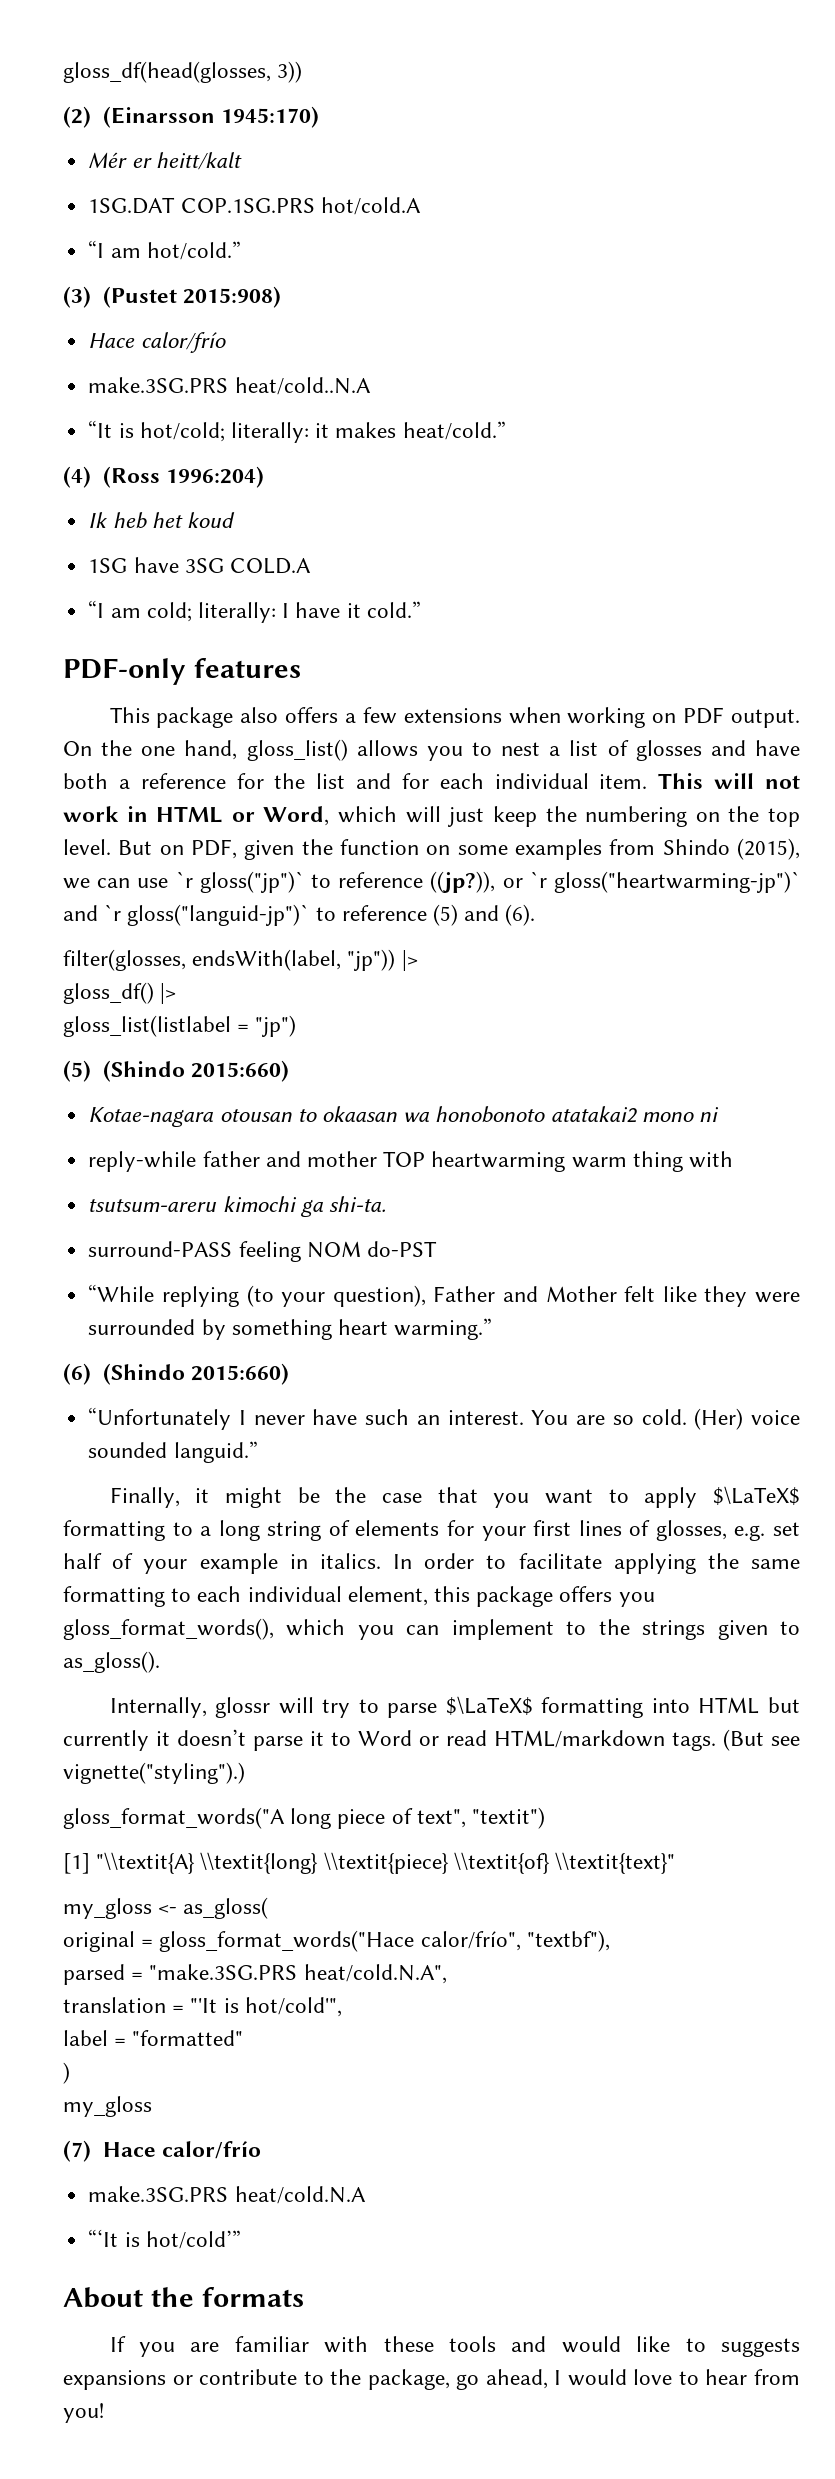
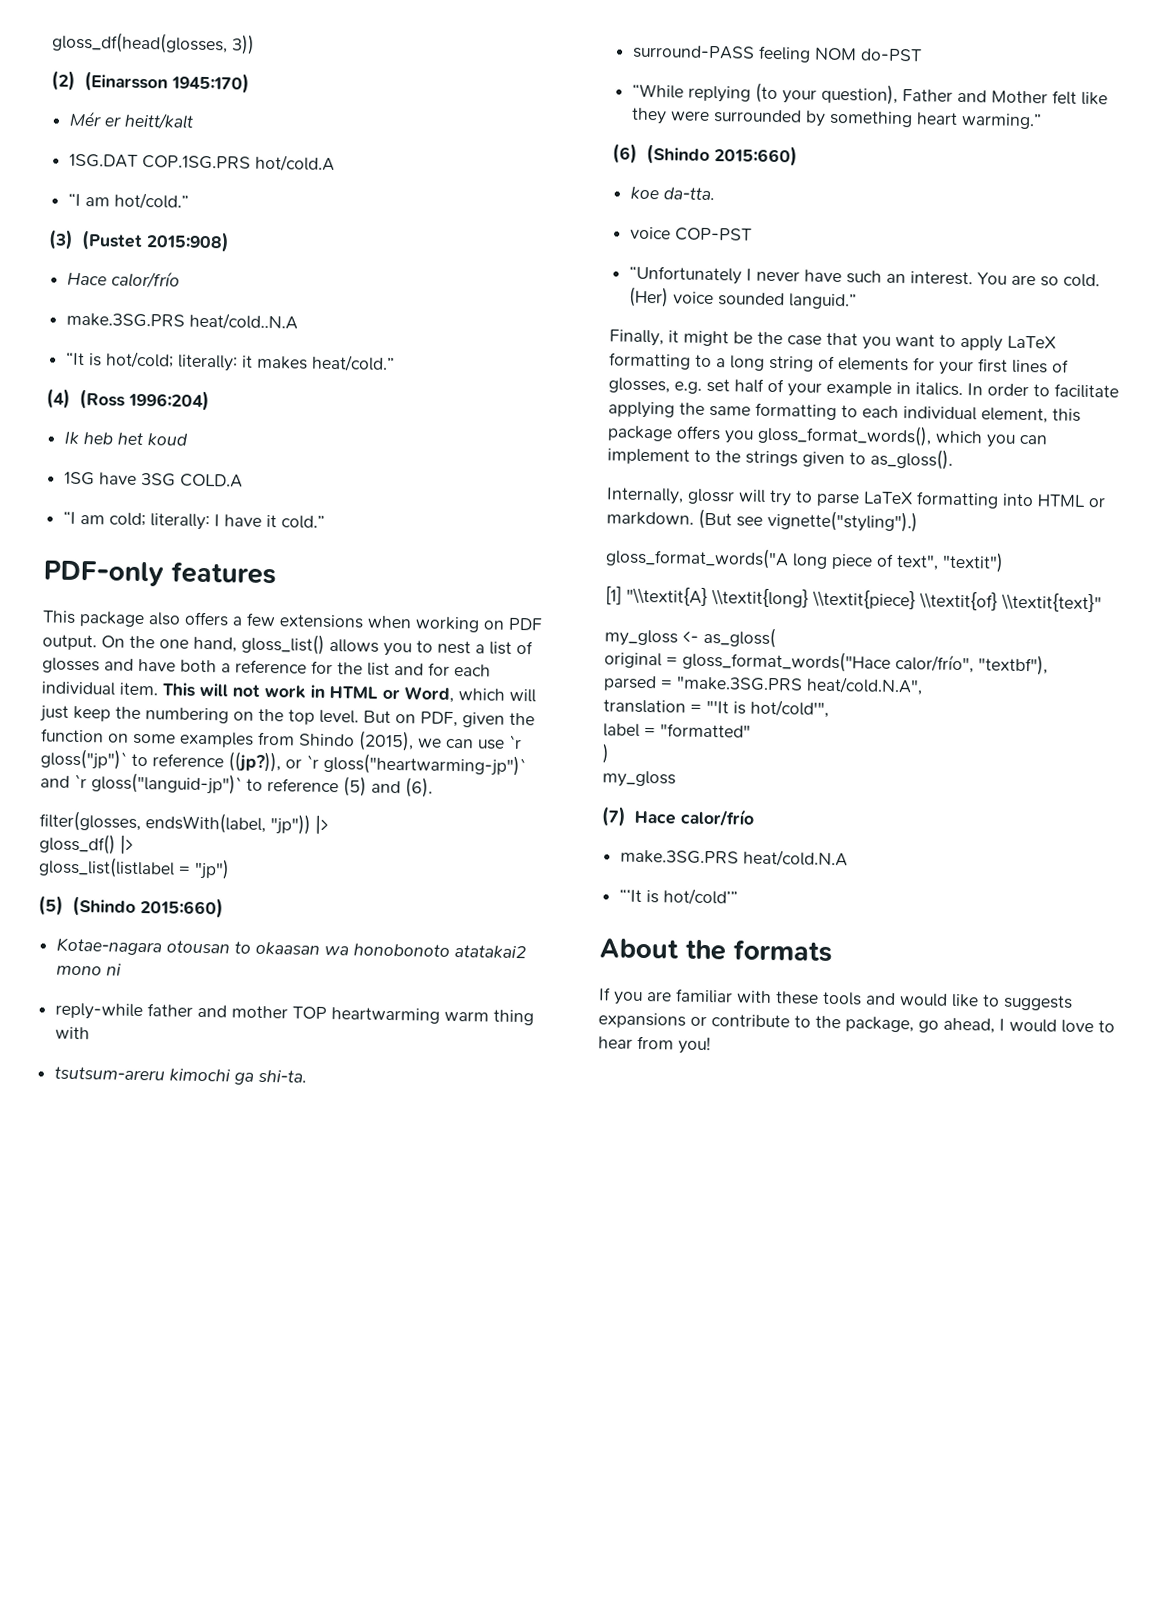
(289, 1374) none -> [630,186,716,201] [630,226,753,242] // koe da-tta. // voice COP-PST
[712,1486,800,1506] $\LaTeX$ -> [1007,335,1056,349] LaTeX
[445,1696,533,1716] $\LaTeX$ -> [863,491,913,505] LaTeX
[768,1697,801,1713] [63,1729,716,1751] but currently it doesn’t parse it to Word or read HTML/markdown tags. -> [1088,497,1106,508] [606,511,694,526] or markdown.

